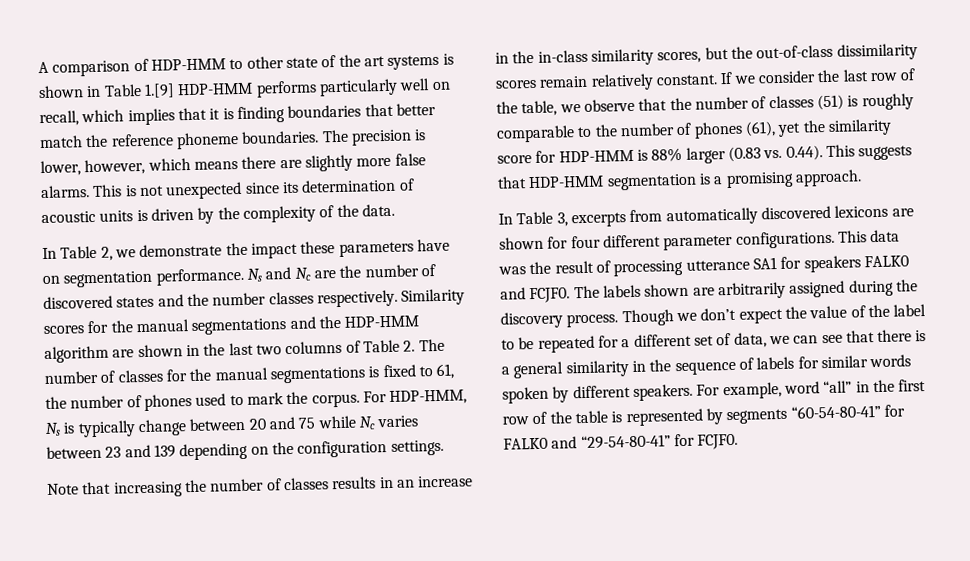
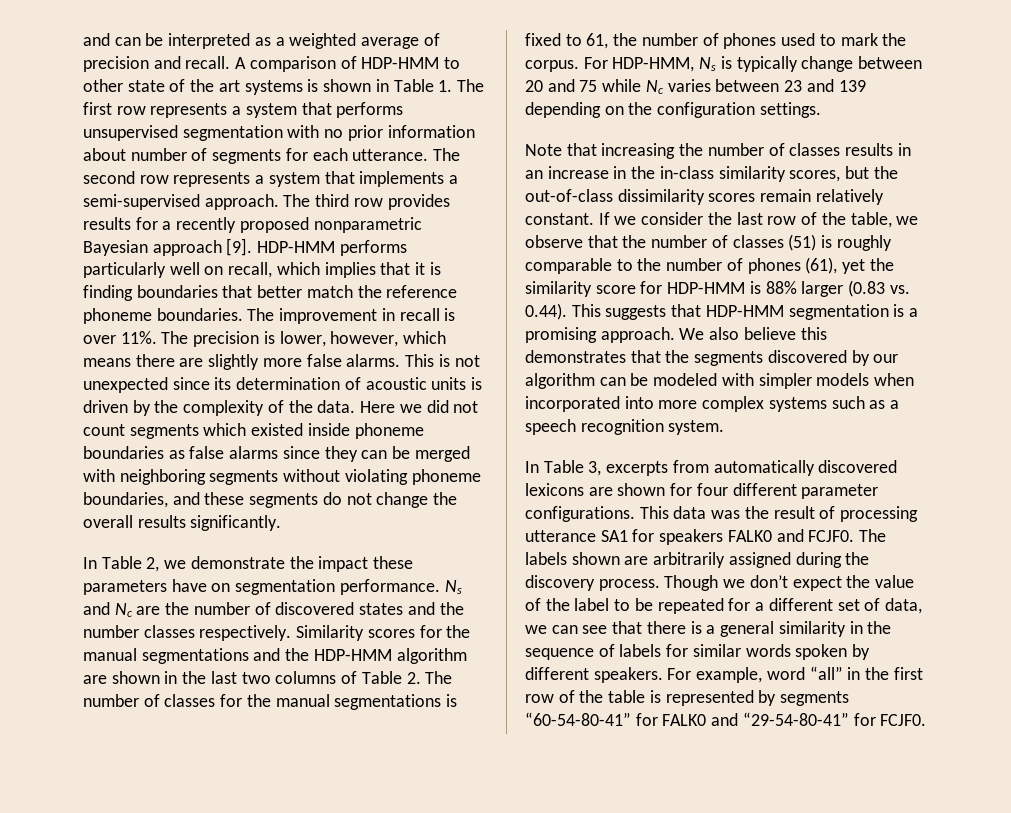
(38, 67) none -> [83,33,440,49] [83,56,231,72] and can be interpreted as a weighted average of precision and recall.
[143,83,175,98] 1.[9] -> [438,79,484,92] [83,102,404,118] [83,125,475,141] [83,148,461,164] [83,171,459,187] [83,194,450,210] [83,217,422,233] [83,238,253,256] 1. The first row represents a system that performs unsupervised segmentation with no prior information about number of segments for each utterance. The second row represents a system that implements a semi-supervised approach. The third row provides results for a recently proposed nonparametric Bayesian approach [9].
(349, 136) none -> [279,308,456,324] [83,331,189,344] improvement in recall is over 11%. The
(395, 210) none -> [360,400,479,413] [83,423,424,439] [83,446,470,462] [83,469,481,485] [83,492,458,508] [83,515,282,531] Here we did not count segments which existed inside phoneme boundaries as false alarms since they can be merged with neighboring segments without violating phoneme boundaries, and these segments do not change the overall results significantly.
(862, 178) none -> [679,327,827,340] [525,350,899,366] [525,373,915,389] [525,396,900,412] [525,419,725,435] We also believe this demonstrates that the segments discovered by our algorithm can be modeled with simpler models when incorporated into more complex systems such as a speech recognition system.

